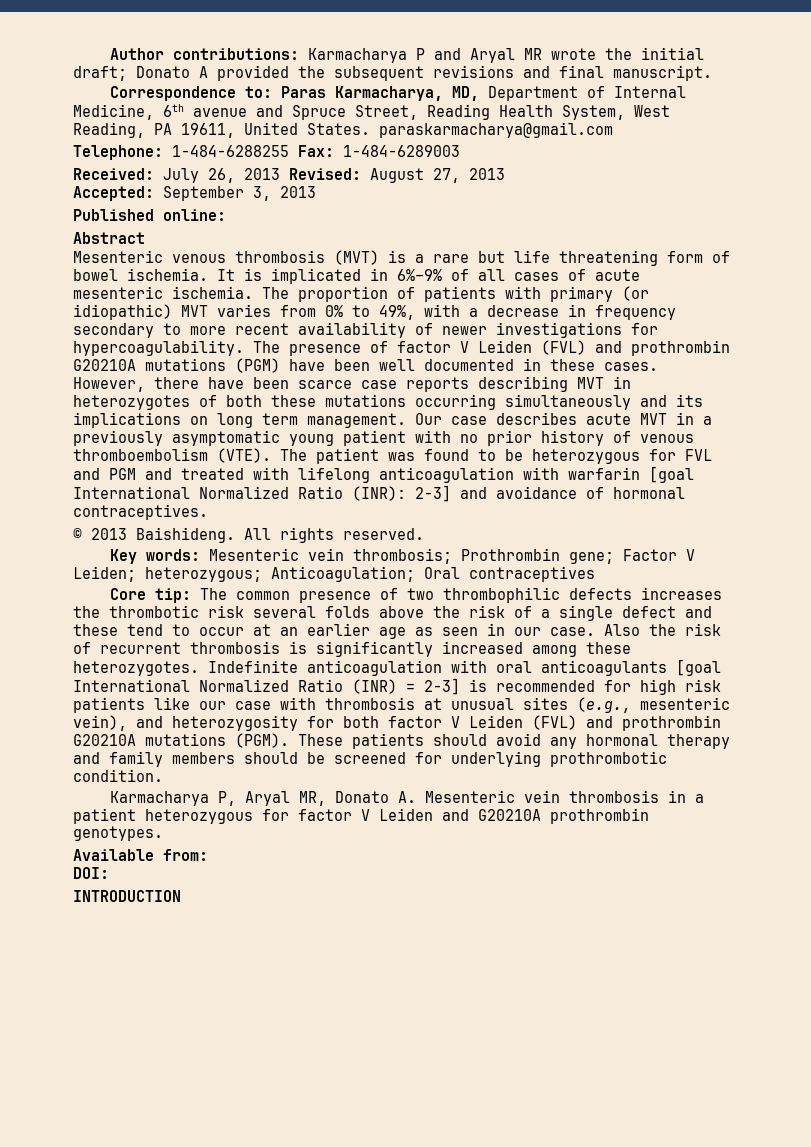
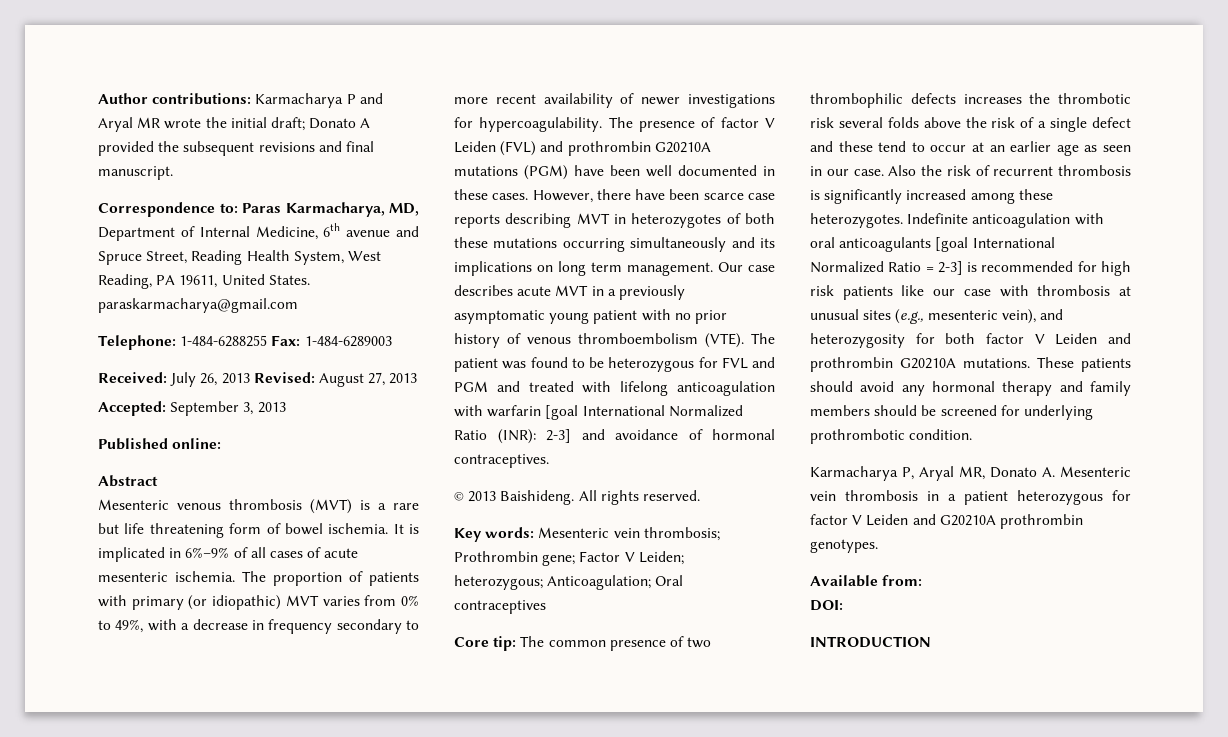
[352,679,397,694] (INR) -> (922, 267) none
[532,715,721,731] [73,733,289,748] (FVL) and prothrombin G20210A mutations (PGM). -> [1108,333,1131,344] [810,357,1030,372] and prothrombin G20210A mutations.

